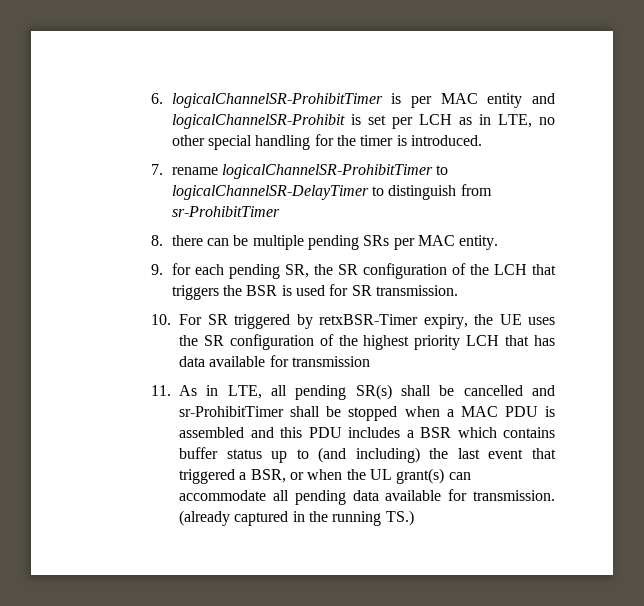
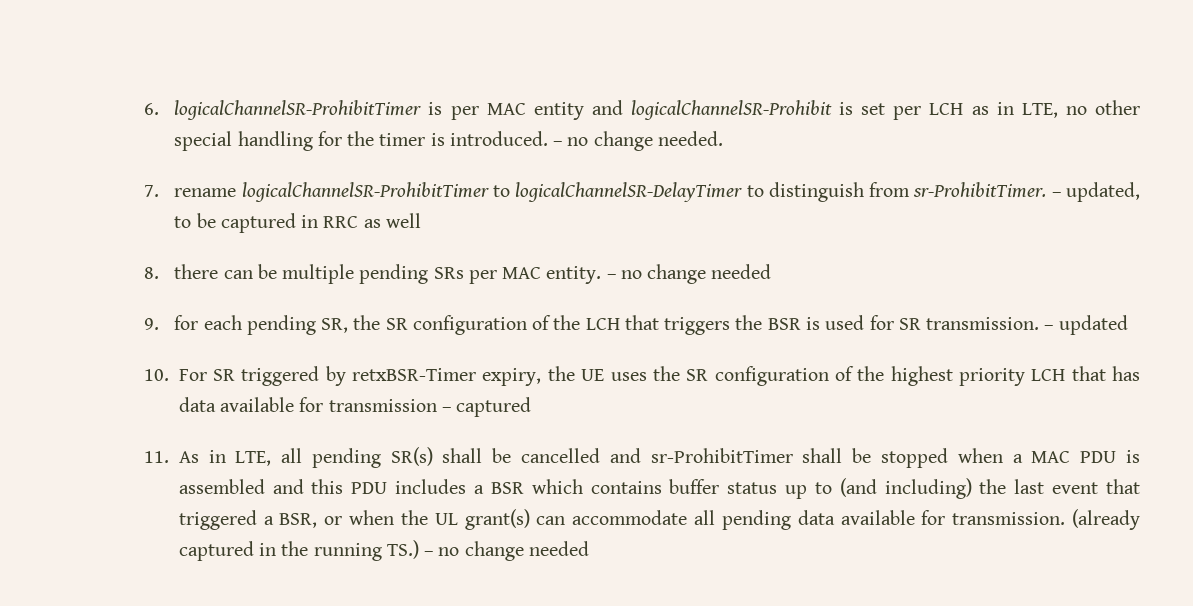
(483, 140) none -> [553,131,723,151] – no change needed.
[171,206,280,217] sr-ProhibitTimer -> [913,182,1140,202] [174,213,421,233] sr-ProhibitTimer. – updated, to be captured in RRC as well
(499, 242) none -> [606,264,772,284] – no change needed
(459, 290) none -> [1044,315,1128,335] – updated
(371, 361) none -> [441,397,532,417] – captured
(414, 518) none -> [424,541,589,561] – no change needed

